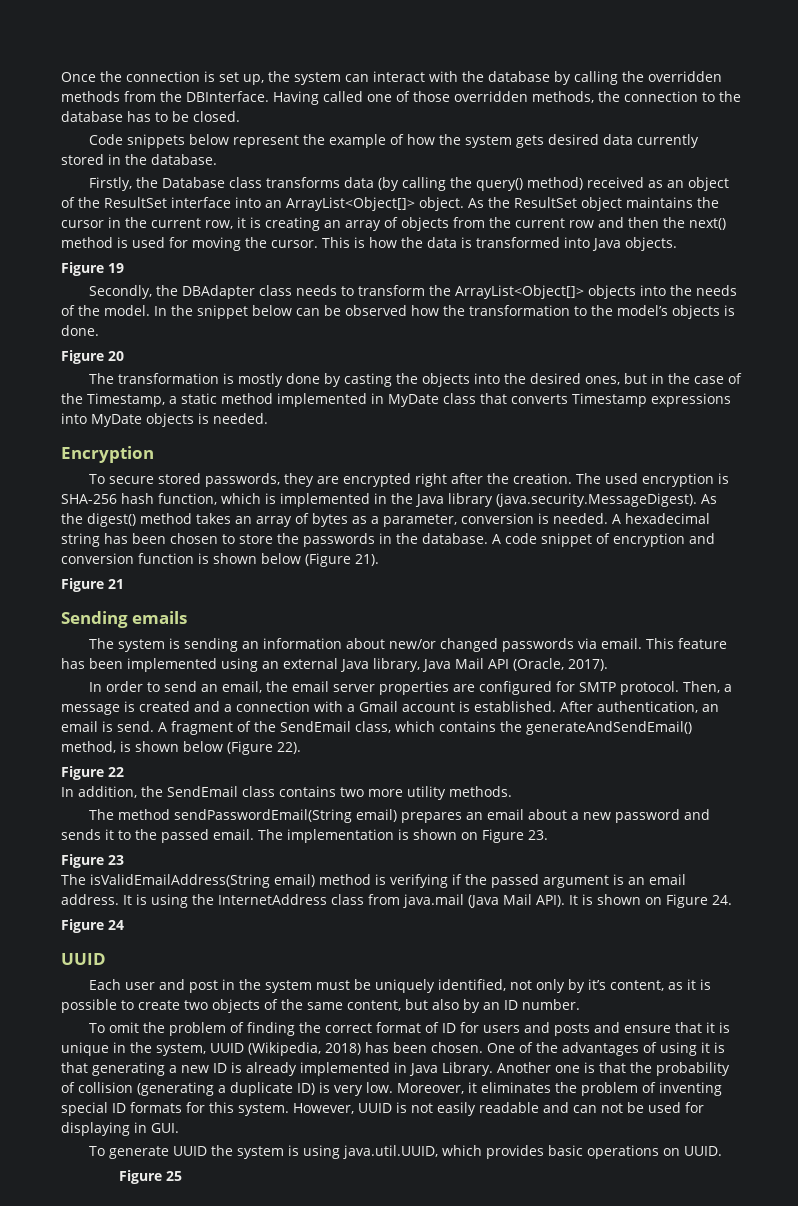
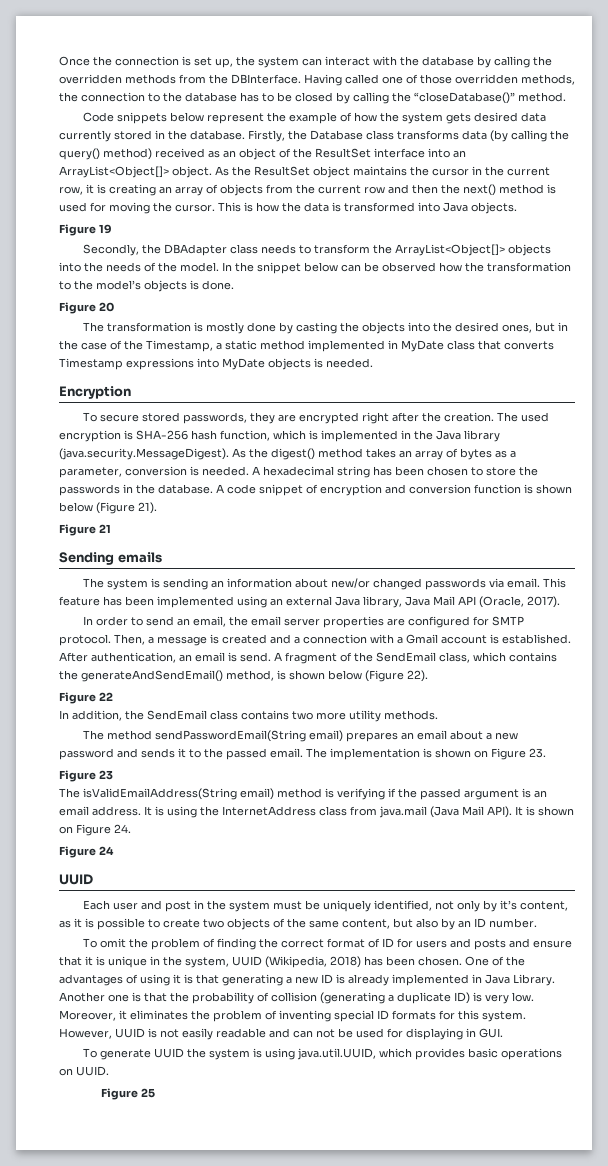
[193,111,240,122] closed. -> [295,92,566,104] closed by calling the “closeDatabase()” method.
(217, 159) // -> (245, 135) none

